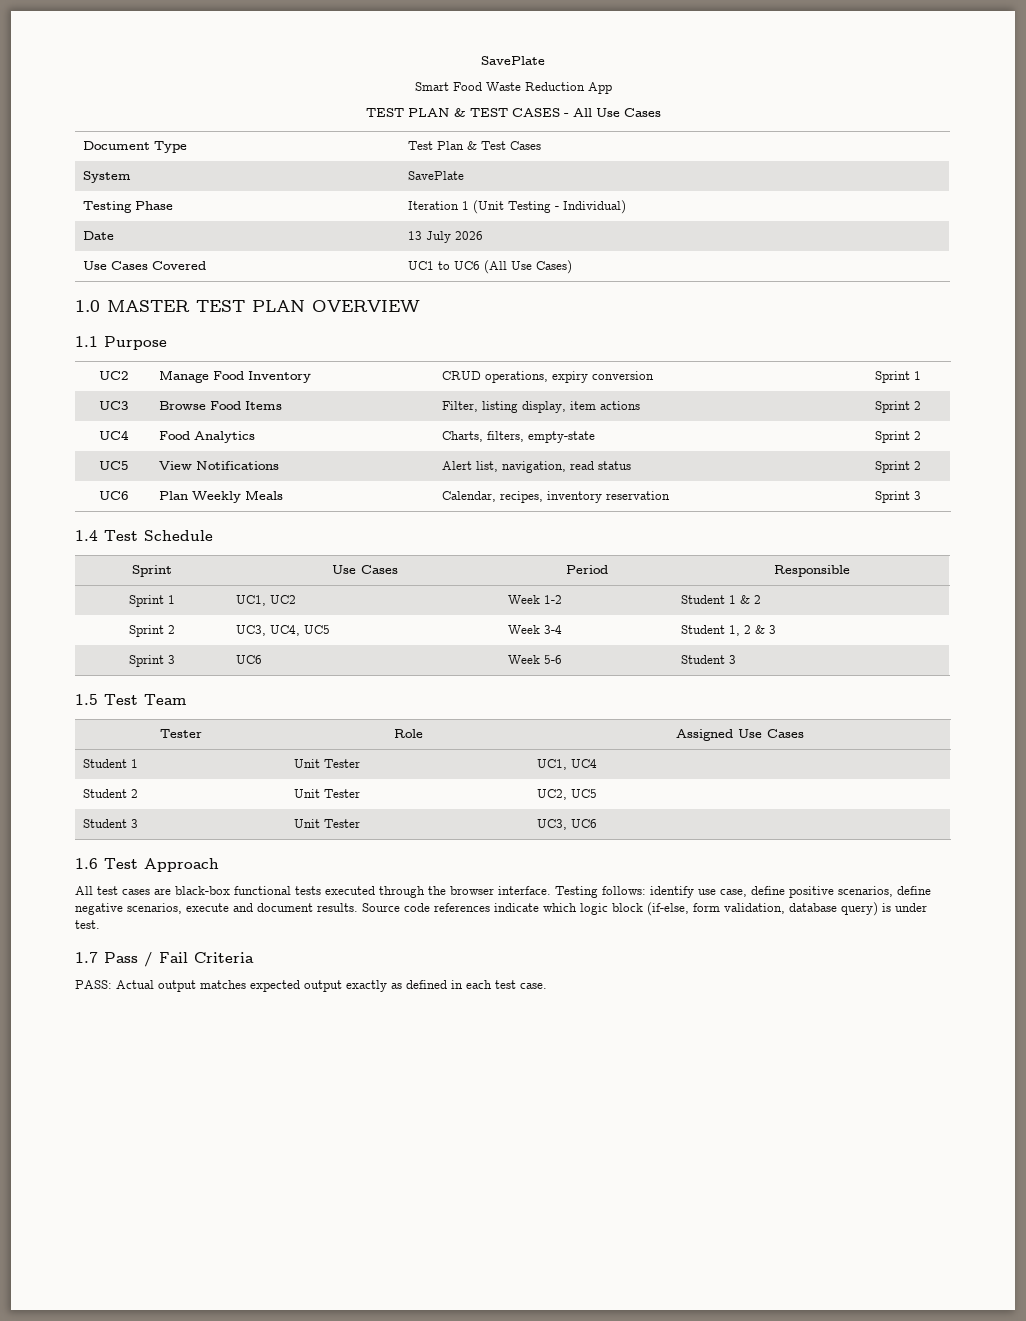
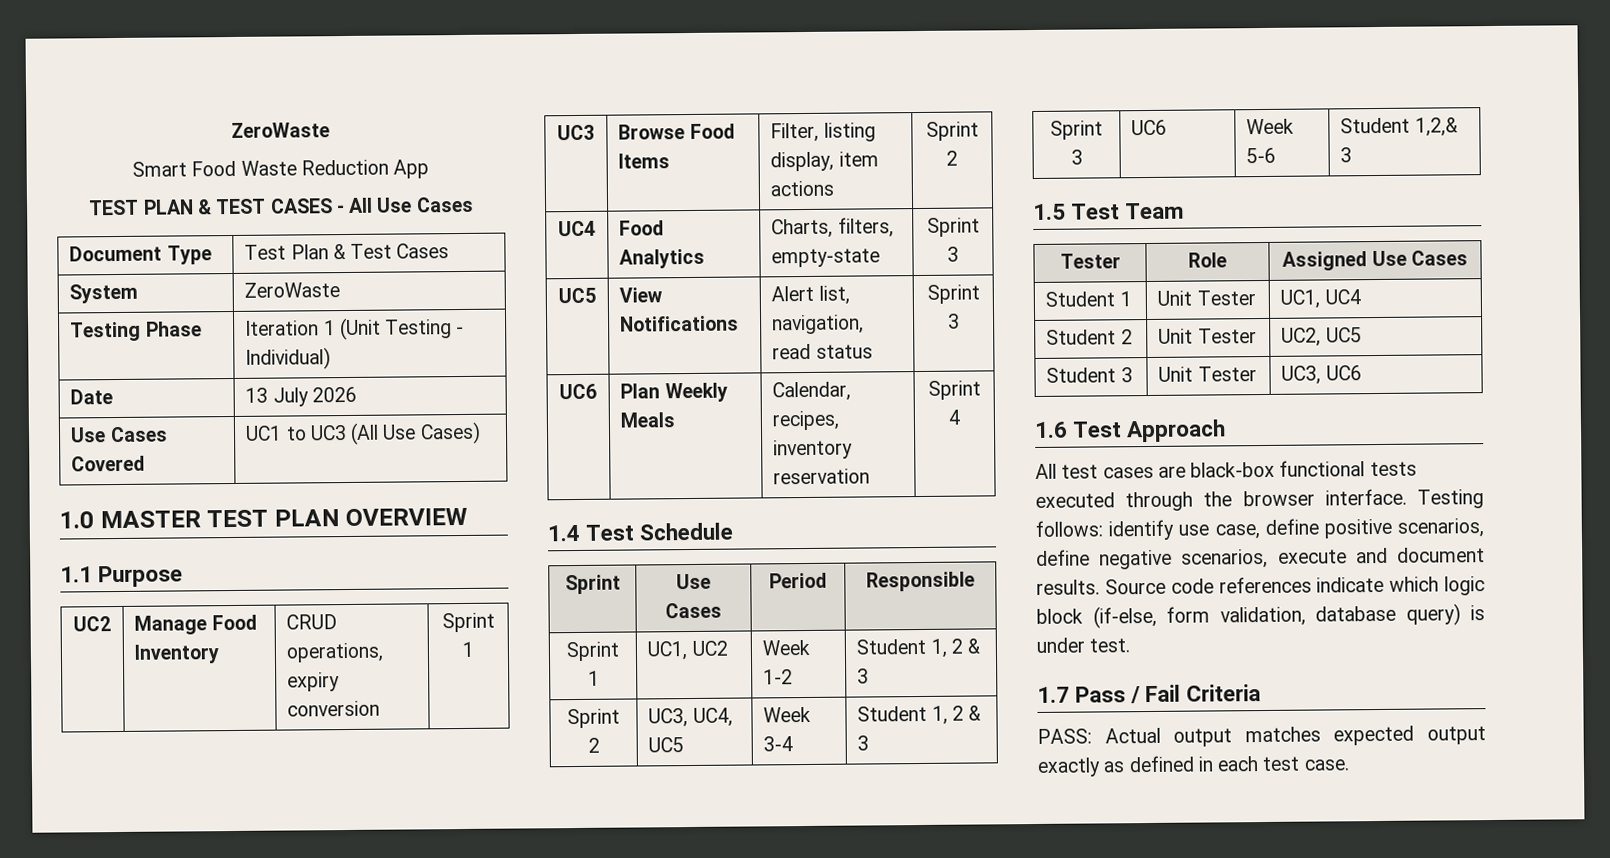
[481,56,545,65] SavePlate -> [231,122,330,138] ZeroWaste
[407,171,464,180] SavePlate -> [244,282,341,298] ZeroWaste
[453,261,480,270] UC6 -> [309,425,347,441] UC3
[913,431,921,440] 2 -> [947,246,959,262] 3
[913,461,921,470] 2 -> [947,313,960,329] 3
[913,491,921,500] 3 -> [948,409,960,425] 4
[728,595,761,604] 1 & 2 -> [930,638,981,658] [857,668,870,684] 1, 2 & 3
(725, 659) none -> [1414,117,1458,137] 1,2,&

